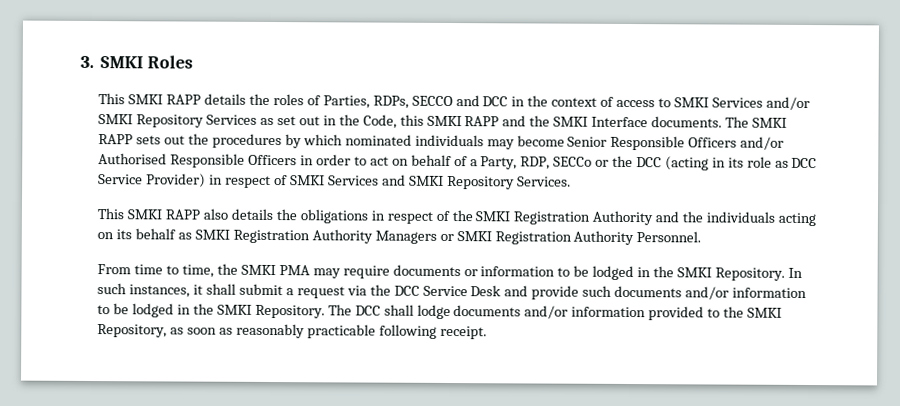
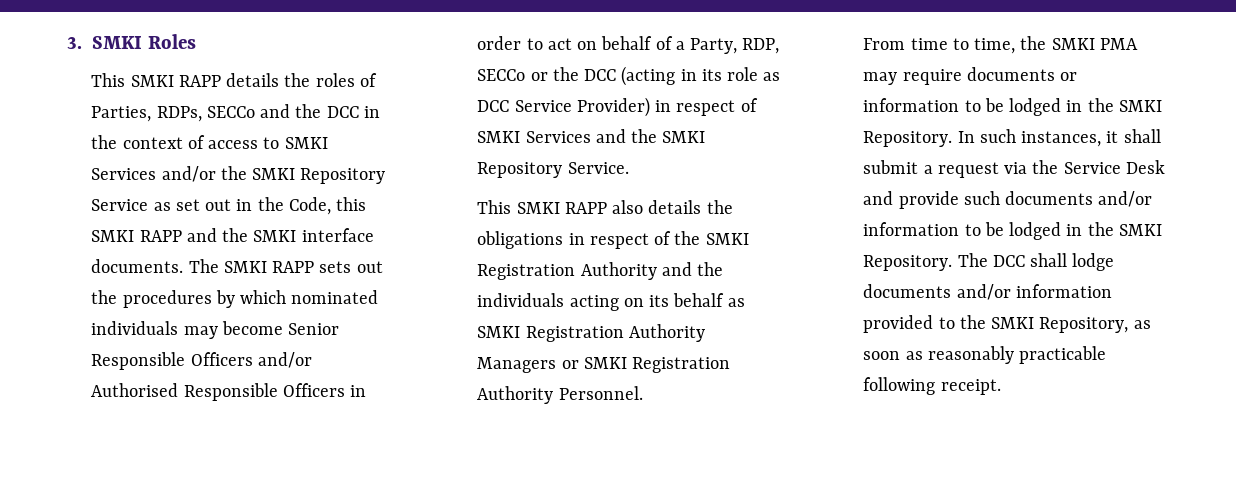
[411,95,480,107] SECCO and -> [206,104,322,118] SECCo and the
[98,114,258,128] SMKI Repository Services -> [220,166,386,184] [91,199,149,211] the SMKI Repository Service
[591,116,649,128] Interface -> [301,228,374,242] interface
[408,175,571,190] SMKI Repository Services. -> [631,129,706,143] [477,162,629,178] the SMKI Repository Service.
[393,285,420,296] DCC -> (1059, 167) none

